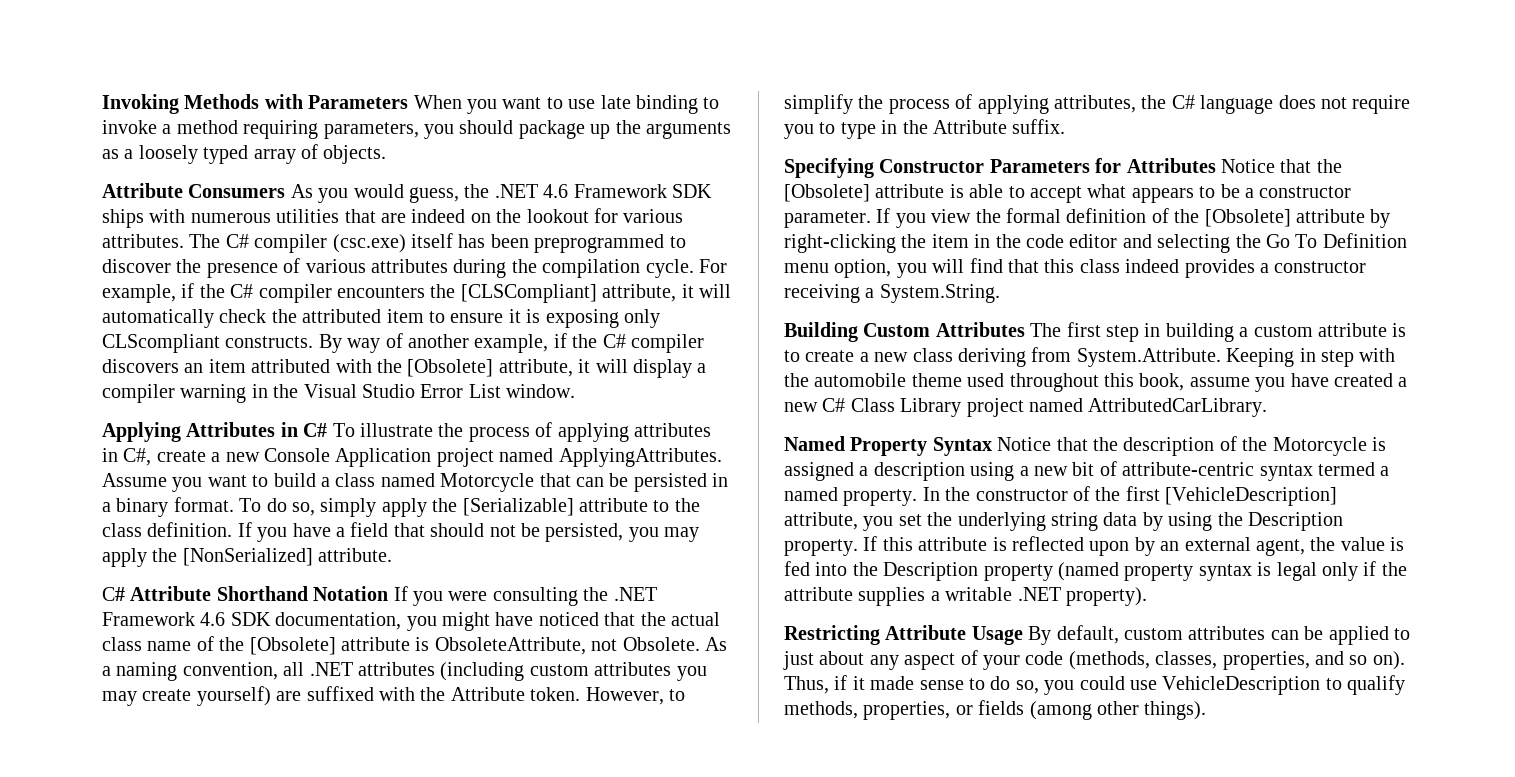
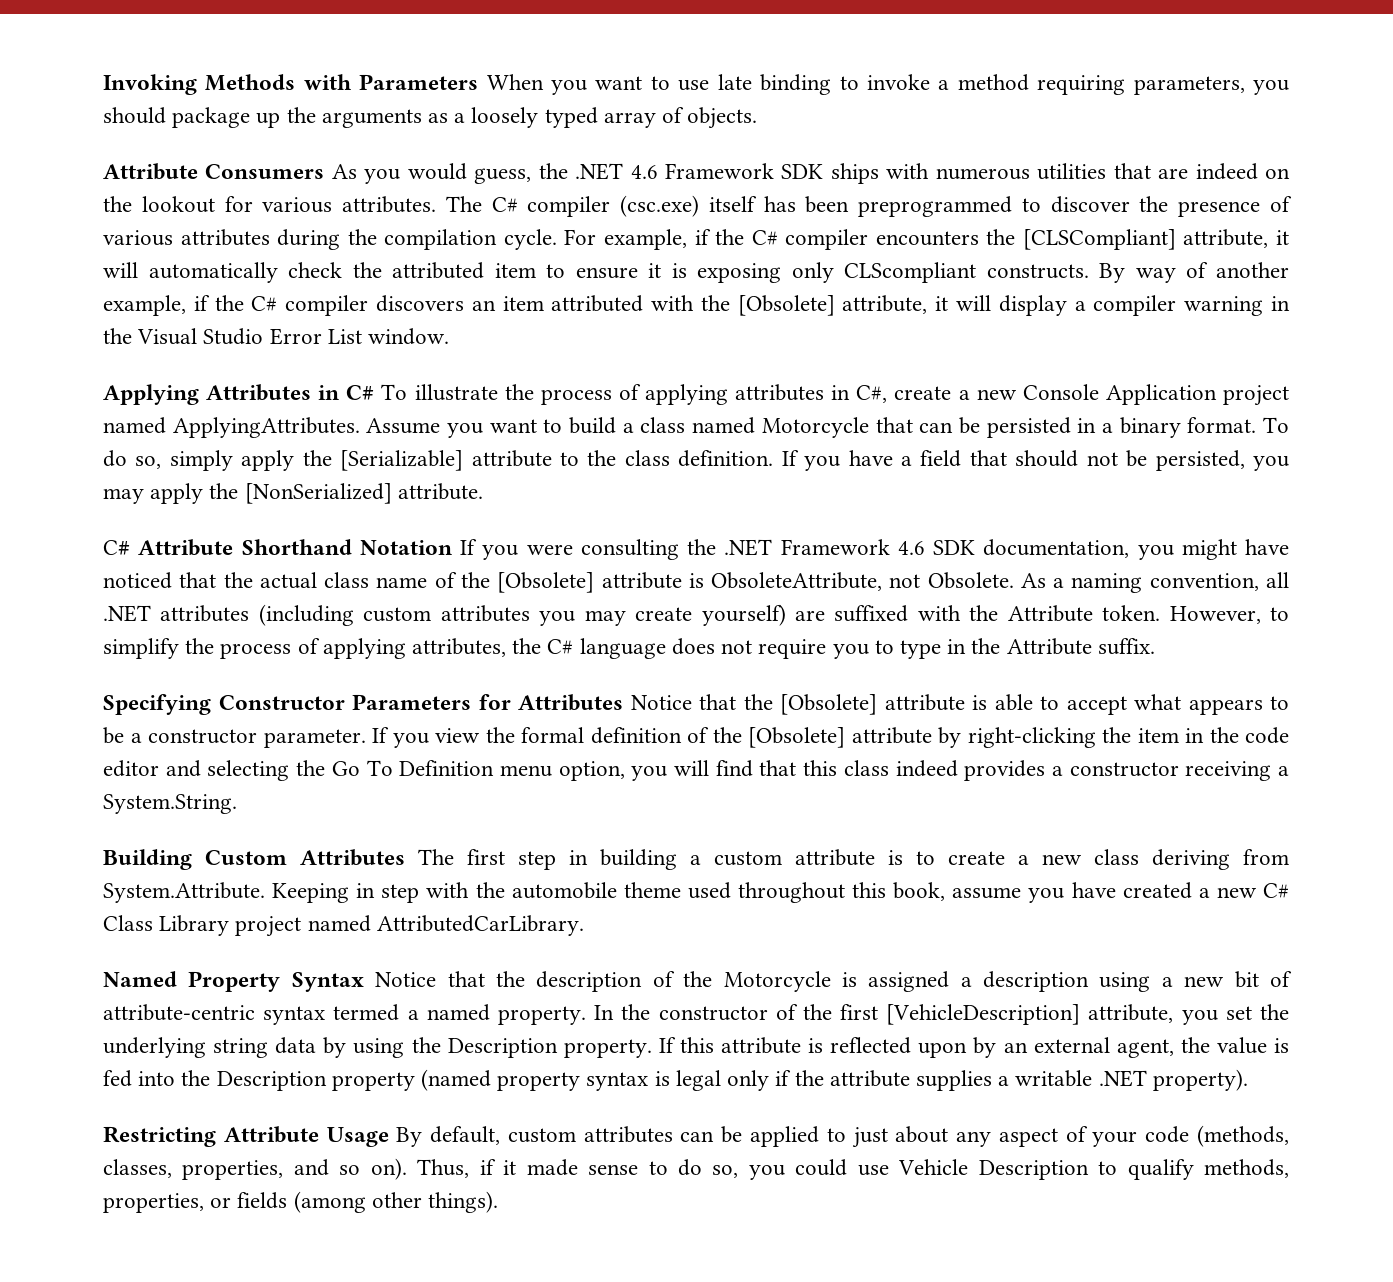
[1162,676,1321,695] VehicleDescription -> [898,1159,1089,1180] Vehicle Description

